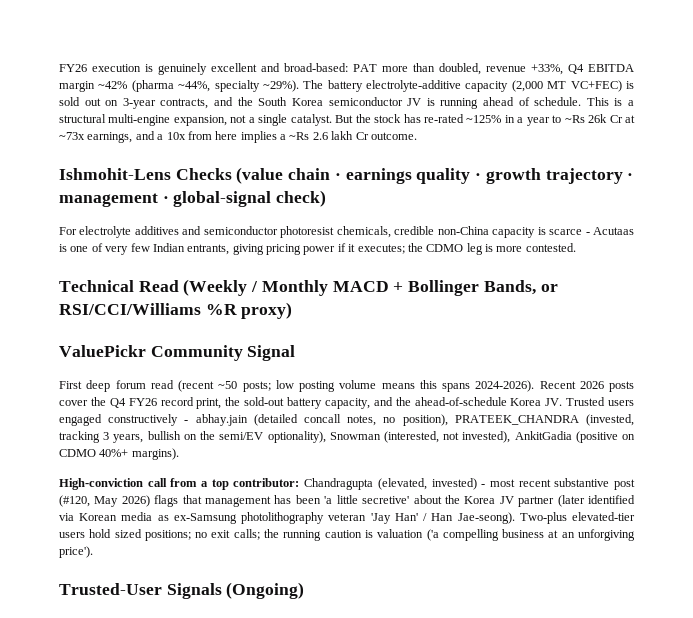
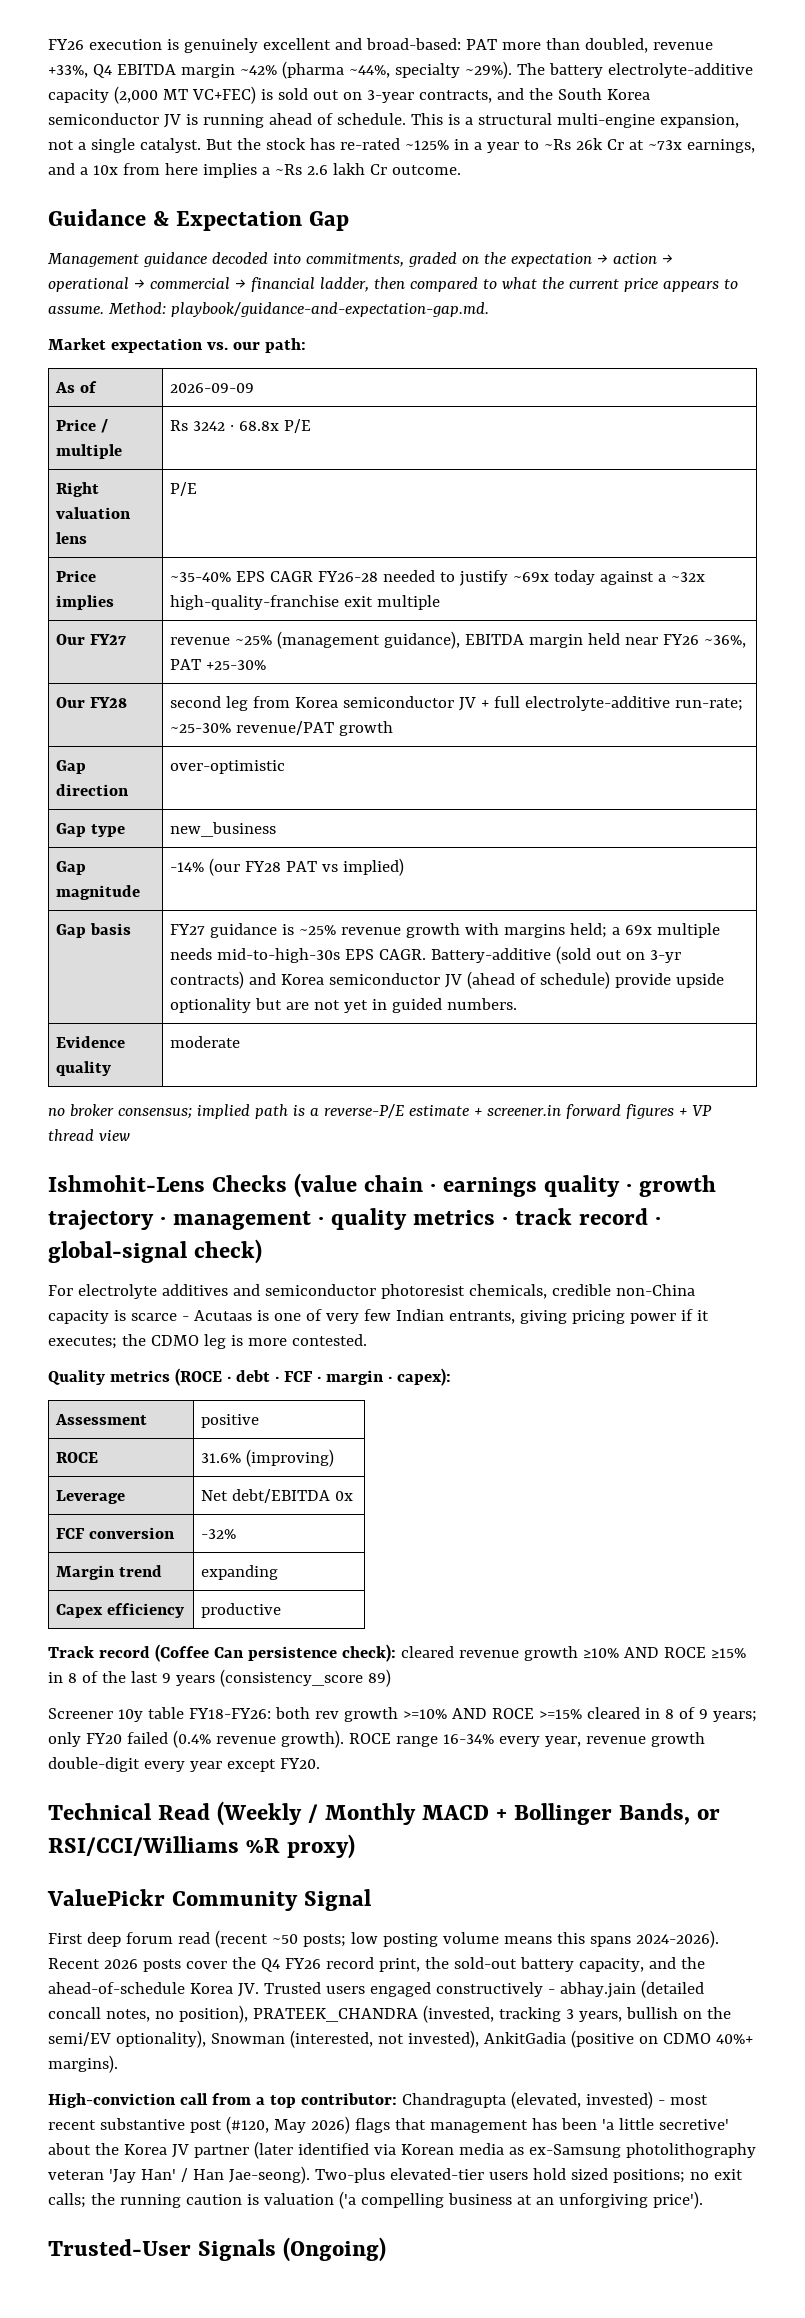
(417, 136) none -> [48,209,350,231] [47,252,673,267] [48,277,738,292] [48,302,489,317] [48,338,306,353] [54,381,97,393] [169,383,254,393] [55,419,108,433] [55,444,122,459] [169,419,311,433] [55,482,99,497] [55,507,131,519] [55,532,87,544] [169,482,197,496] [55,570,96,582] [55,595,114,610] [169,570,705,586] [169,595,440,610] [55,634,126,645] [169,631,746,649] [169,659,266,670] [55,697,127,708] [169,696,743,711] [169,721,393,736] [55,760,86,774] [55,784,129,796] [169,760,285,774] [55,823,125,837] [169,822,276,837] [55,861,86,875] [55,885,140,900] [169,858,404,876] [55,923,131,938] [169,923,720,938] [169,946,681,964] [169,971,724,989] [169,998,517,1013] [55,1036,125,1048] [55,1061,111,1076] [169,1036,240,1048] [48,1104,712,1119] [48,1129,130,1141] // Guidance & Expectation Gap // Management guidance decoded into commitments, graded on the expectation → action → operational → commercial → financial ladder, then compared to what the current price appears to assume. Method: playbook/guidance-and-expectation-gap.md. // Market expectation vs. our path: // As of | 2026-09-09 // Price / multiple | Rs 3242 · 68.8x P/E // Right valuation lens | P/E // Price implies | ~35-40% EPS CAGR FY26-28 needed to justify ~69x today against a ~32x high-quality-franchise exit multiple // Our FY27 | revenue ~25% (management guidance), EBITDA margin held near FY26 ~36%, PAT +25-30% // Our FY28 | second leg from Korea semiconductor JV + full electrolyte-additive run-rate; ~25-30% revenue/PAT growth // Gap direction | over-optimistic // Gap type | new_business // Gap magnitude | -14% (our FY28 PAT vs implied) // Gap basis | FY27 guidance is ~25% revenue growth with margins held; a 69x multiple needs mid-to-high-30s EPS CAGR. Battery-additive (sold out on 3-yr contracts) and Korea semiconductor JV (ahead of schedule) provide upside optionality but are not yet in guided numbers. // Evidence quality | moderate // no broker consensus; implied path is a reverse-P/E estimate + screener.in forward figures + VP thread view
(169, 199) none -> [331,1208,662,1230] quality metrics · track record ·
(576, 247) none -> [48,1368,451,1386] [54,1414,147,1425] [200,1414,259,1428] [55,1452,98,1463] [200,1449,334,1467] [55,1490,125,1504] [200,1489,353,1503] [55,1527,175,1539] [200,1529,236,1539] [55,1565,162,1580] [200,1565,278,1580] [55,1603,184,1618] [200,1603,281,1618] [48,1644,746,1662] [48,1669,391,1687] [48,1707,757,1722] [48,1730,705,1748] [48,1757,320,1772] // Quality metrics (ROCE · debt · FCF · margin · capex): // Assessment | positive // ROCE | 31.6% (improving) // Leverage | Net debt/EBITDA 0x // FCF conversion | -32% // Margin trend | expanding // Capex efficiency | productive // Track record (Coffee Can persistence check): cleared revenue growth ≥10% AND ROCE ≥15% in 8 of the last 9 years (consistency_score 89) // Screener 10y table FY18-FY26: both rev growth >=10% AND ROCE >=15% cleared in 8 of 9 years; only FY20 failed (0.4% revenue growth). ROCE range 16-34% every year, revenue growth double-digit every year except FY20.

